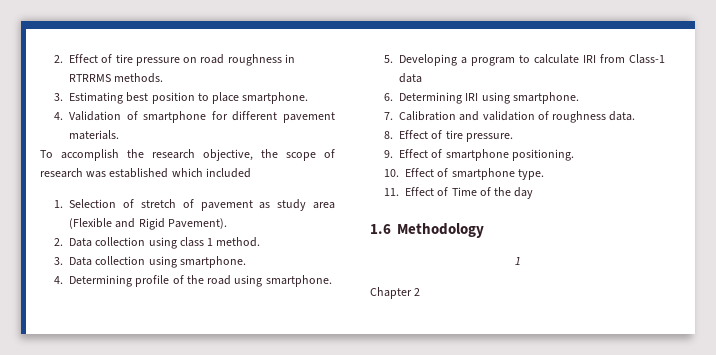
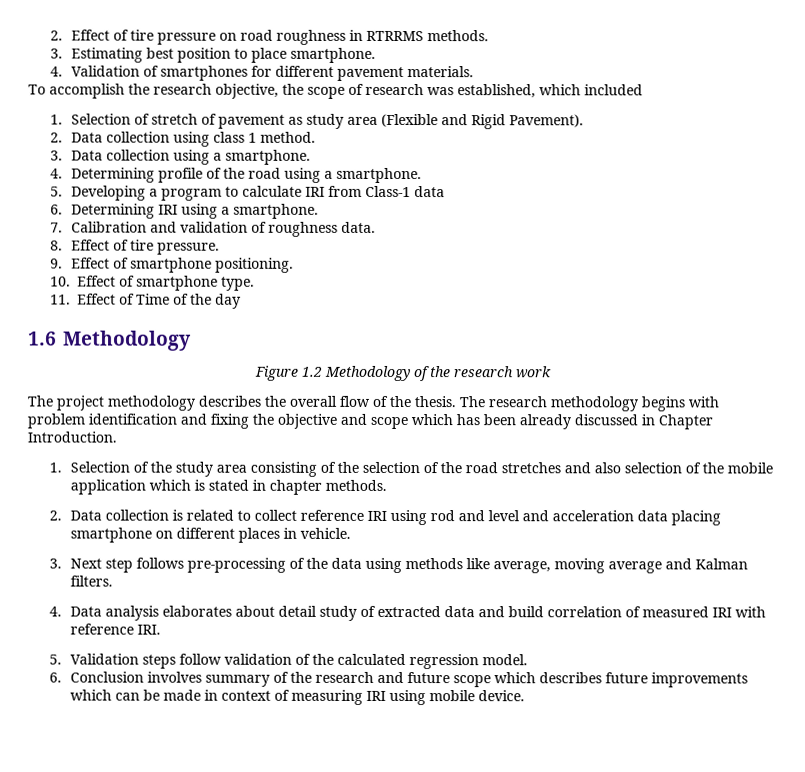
[143,111,207,123] smartphone -> [160,65,249,81] smartphones
[109,168,169,178] established -> [457,84,536,99] established,
(177, 262) none -> [213,152,223,161] a
(263, 281) none -> [324,170,334,179] a
(510, 98) none -> [221,206,231,215] a
[514,257,521,265] [370,287,421,299] 1 // Chapter 2 -> [254,365,552,382] [27,395,719,412] [27,413,713,430] [27,431,117,443] [48,461,774,477] [70,479,388,495] [48,509,722,526] [70,527,352,543] [48,557,749,574] [70,575,114,587] [48,605,767,621] [70,623,162,635] [48,653,529,670] [48,671,749,688] [70,689,526,706] Figure 1.2 Methodology of the research work // The project methodology describes the overall flow of the thesis. The research methodology begins with problem identification and fixing the objective and scope which has been already discussed in Chapter Introduction. // 1. Selection of the study area consisting of the selection of the road stretches and also selection of the mobile application which is stated in chapter methods. // 2. Data collection is related to collect reference IRI using rod and level and acceleration data placing smartphone on different places in vehicle. // 3. Next step follows pre-processing of the data using methods like average, moving average and Kalman filters. // 4. Data analysis elaborates about detail study of extracted data and build correlation of measured IRI with reference IRI. // 5. Validation steps follow validation of the calculated regression model. // 6. Conclusion involves summary of the research and future scope which describes future improvements which can be made in context of measuring IRI using mobile device.

